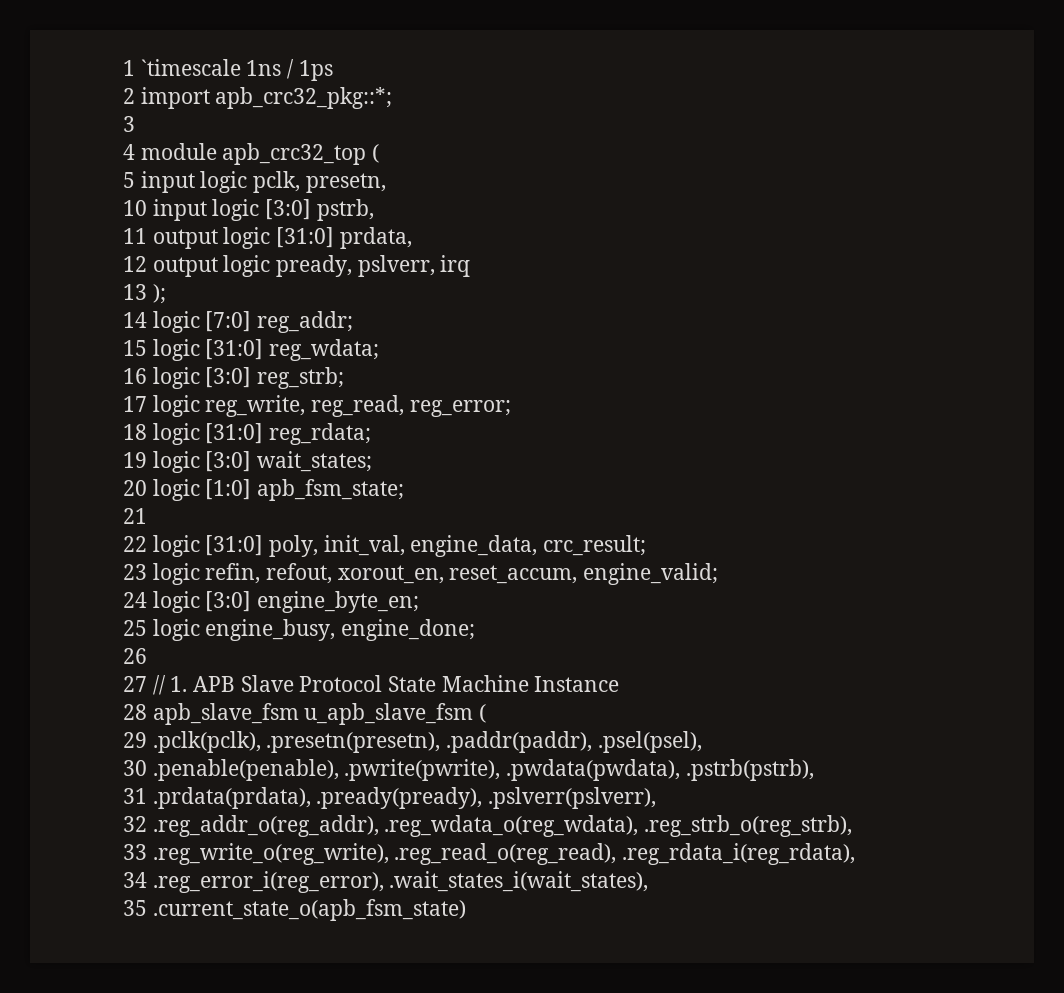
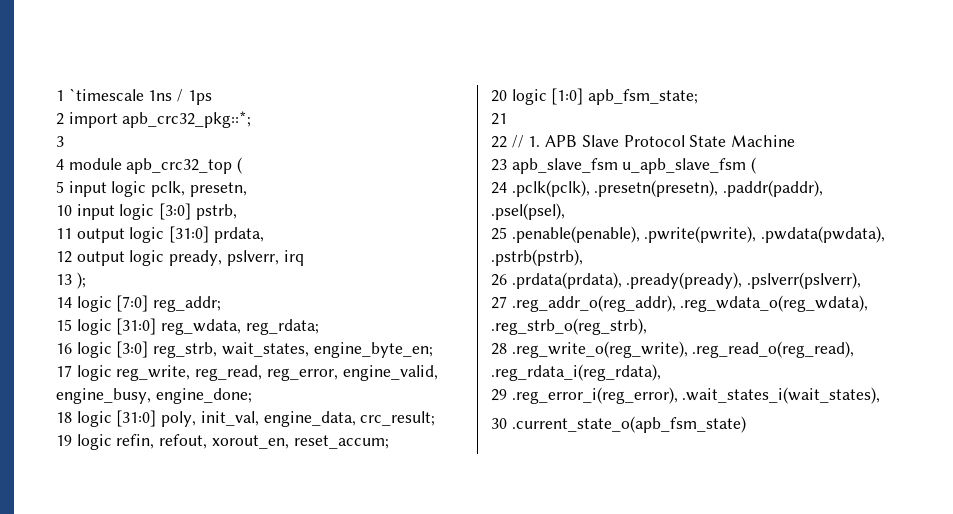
[269,339,380,361] reg_wdata; -> [161,319,319,335] reg_wdata, reg_rdata;
[257,367,345,389] reg_strb; -> [153,342,433,358] reg_strb, wait_states, engine_byte_en;
[409,400,511,417] reg_error; -> [266,365,438,381] [56,388,252,404] reg_error, engine_valid, engine_busy, engine_done;
[269,423,372,445] [123,451,373,473] reg_rdata; // 19 logic [3:0] wait_states; -> [161,411,436,427] [56,434,389,450] poly, init_val, engine_data, crc_result; // 19 logic refin, refout, xorout_en, reset_accum;
[152,535,647,557] [123,563,719,585] [123,591,420,613] [123,619,476,641] [123,648,147,664] [123,676,147,692] logic [31:0] poly, init_val, engine_data, crc_result; // 23 logic refin, refout, xorout_en, reset_accum, engine_valid; // 24 logic [3:0] engine_byte_en; // 25 logic engine_busy, engine_done; // 26 // 27 -> (507, 142) none
[534,676,620,692] [123,704,147,720] Instance // 28 -> [491,159,507,171] // 23
[123,732,147,748] 29 -> [491,182,507,194] 24
[123,760,147,776] 30 -> [491,227,507,240] 25
[123,788,147,804] 31 -> [491,274,507,286] 26
[123,816,147,832] 32 -> [491,296,507,309] 27
[123,844,147,860] 33 -> [491,343,507,355] 28
[123,872,147,888] 34 -> [491,389,507,401] 29
[123,900,147,916] 35 -> [491,418,507,429] 30

